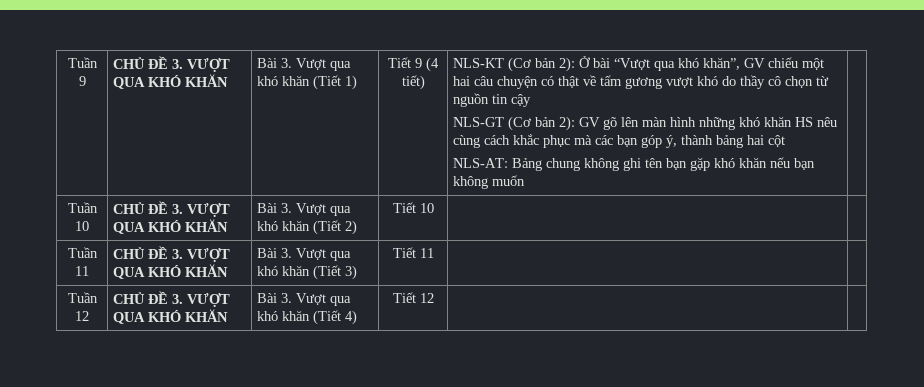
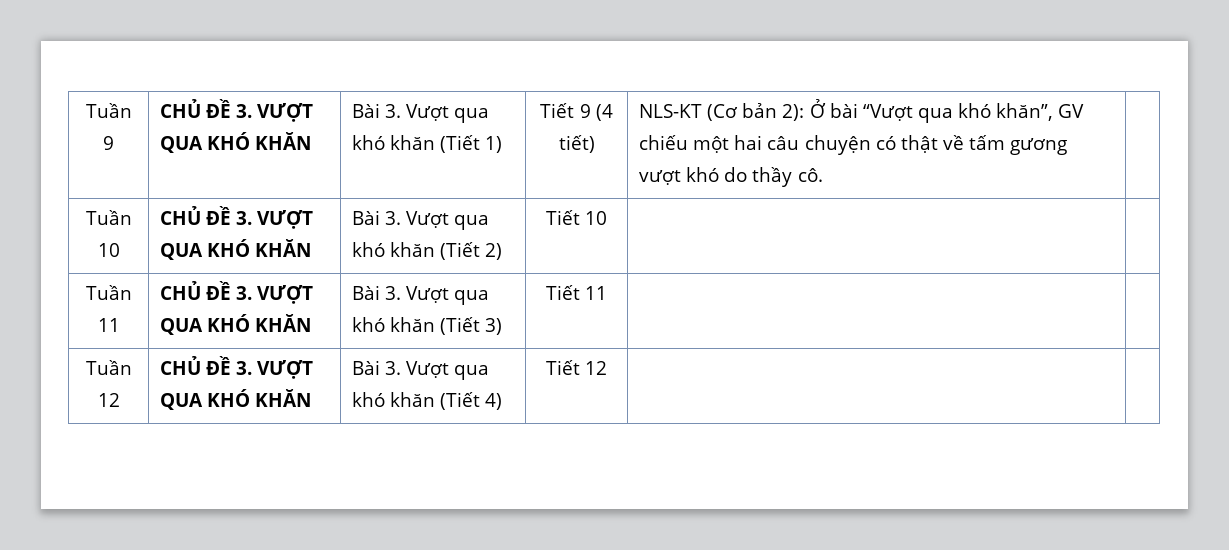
[768,76,830,88] [453,93,532,107] [453,116,838,131] [453,134,786,148] [453,157,816,171] [453,175,526,189] cô chọn từ nguồn tin cậy // NLS-GT (Cơ bản 2): GV gõ lên màn hình những khó khăn HS nêu cùng cách khắc phục mà các bạn góp ý, thành bảng hai cột // NLS-AT: Bảng chung không ghi tên bạn gặp khó khăn nếu bạn không muốn -> [797,168,823,182] cô.

